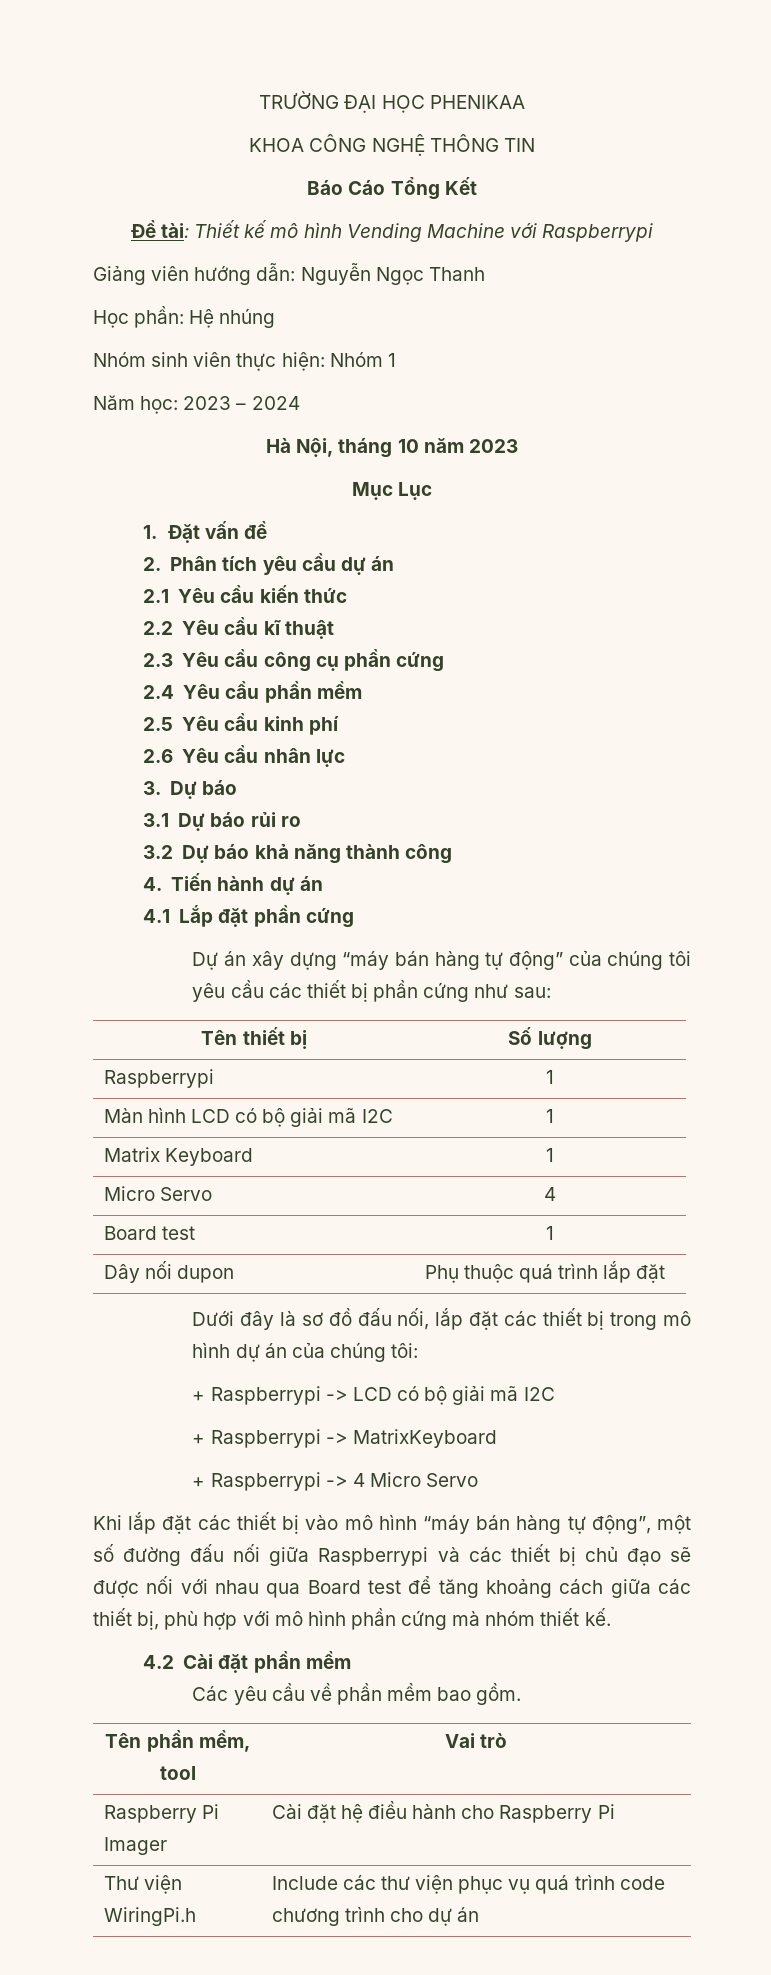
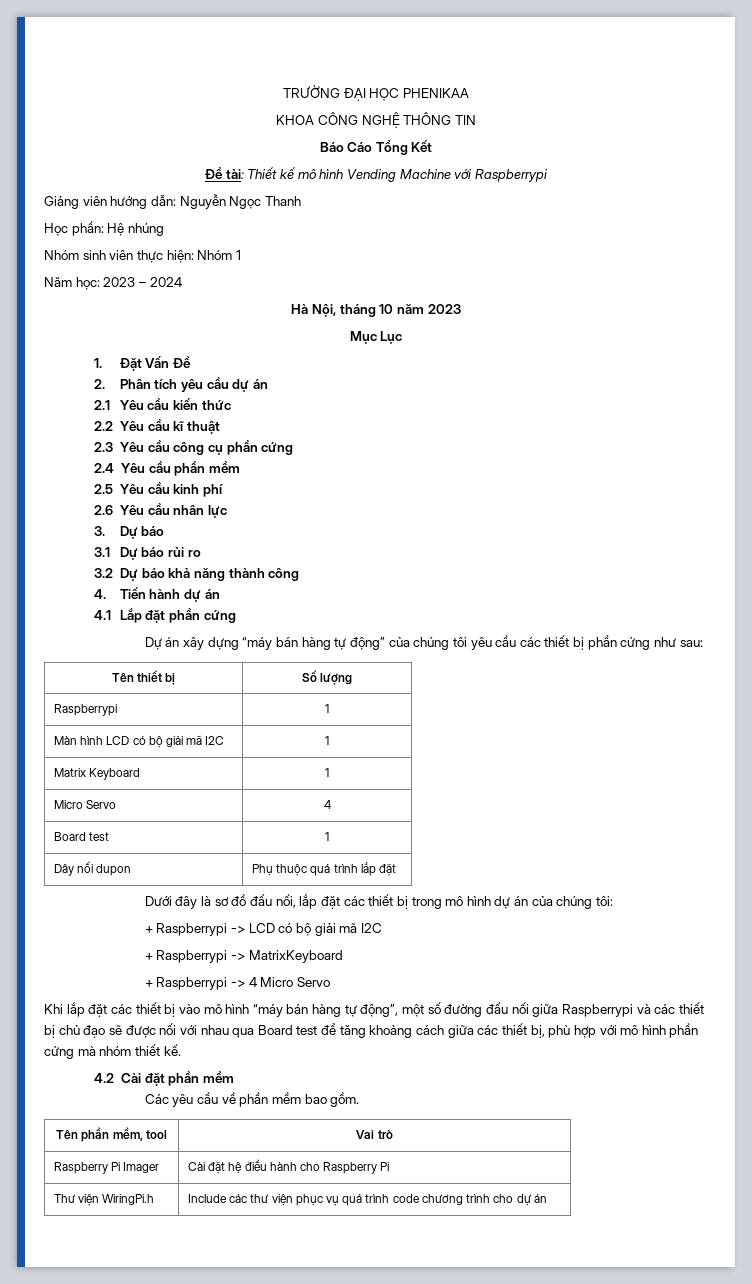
[204,521,267,539] vấn đề -> [145,356,191,368] Vấn Đề

